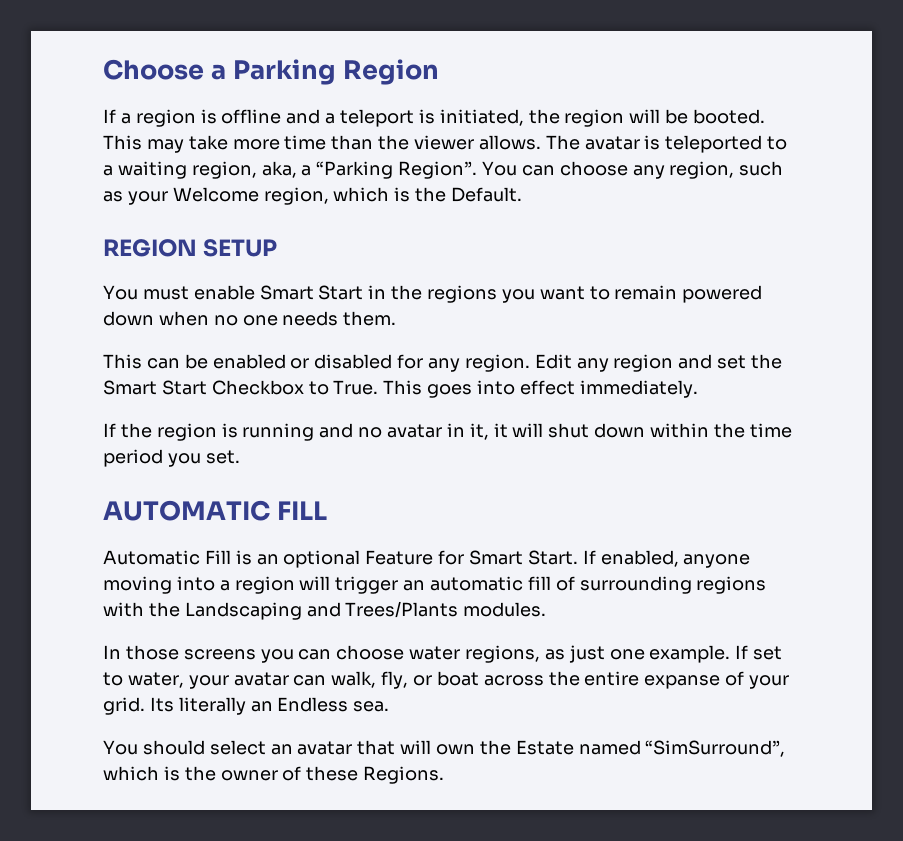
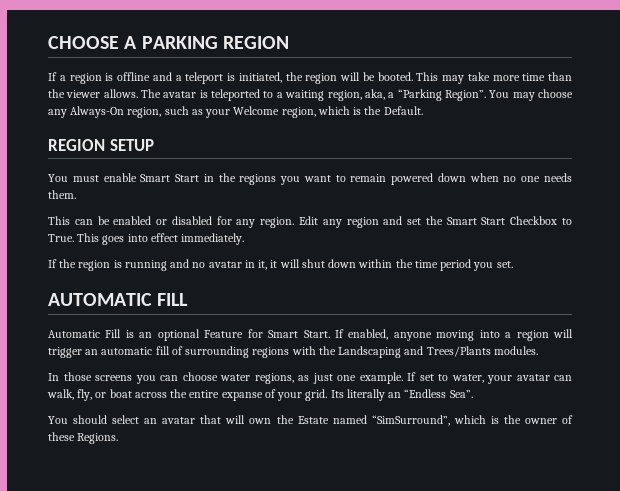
[103,59,439,85] Choose a Parking Region -> [48,36,289,49] CHOOSE A PARKING REGION
[521,165,555,176] can -> [512,92,535,101] may
(665, 172) none -> [70,106,125,118] Always-On
[277,697,390,712] Endless sea. -> [404,389,473,398] “Endless Sea”.

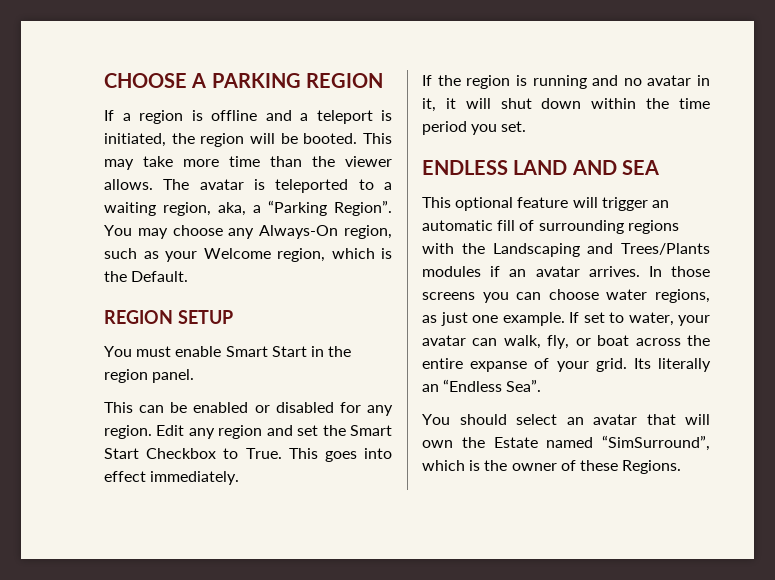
[239,173,572,185] [48,190,76,199] regions you want to remain powered down when no one needs them. -> [104,369,195,383] region panel.
[48,293,189,306] [48,329,549,341] AUTOMATIC FILL // Automatic Fill is an optional Feature for Smart Start. If enabled, anyone moving into a region -> [422,160,659,175] [422,197,569,211] ENDLESS LAND AND SEA // This optional feature
[493,346,538,355] modules. // -> [422,266,640,277] modules if an avatar arrives.

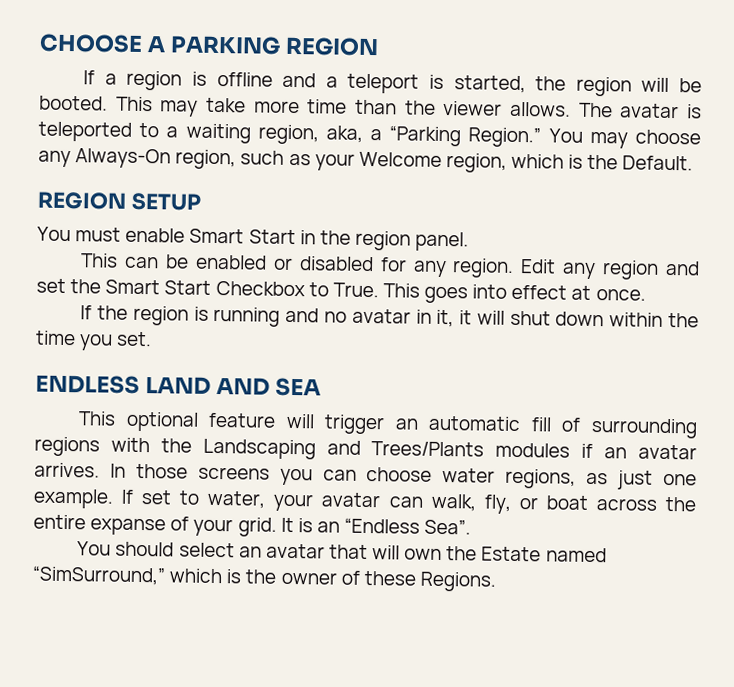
[104,133,166,147] initiated, -> [453,75,526,94] started,
[334,200,392,216] Region”. -> [468,126,542,148] Region.”
[150,471,240,485] immediately. -> [571,285,646,301] at once.
[422,121,467,135] period -> (76, 338) none
[633,358,711,372] Its literally -> [280,517,313,533] It is
[602,435,710,451] “SimSurround”, -> [32,565,166,586] “SimSurround,”

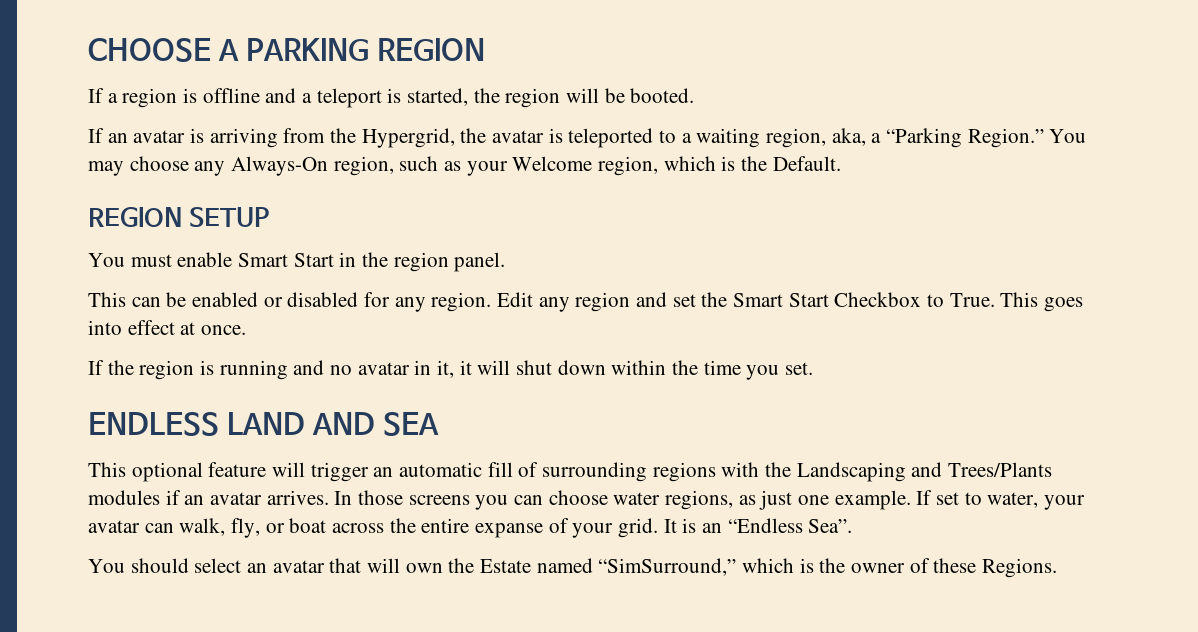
[115,96,613,118] This may take more time than the viewer allows. The -> [88,128,487,148] // If an avatar is arriving from the Hypergrid, the

